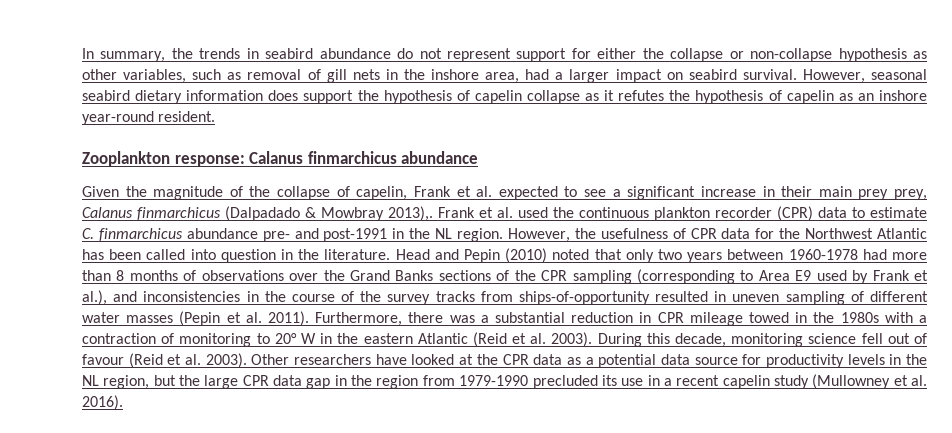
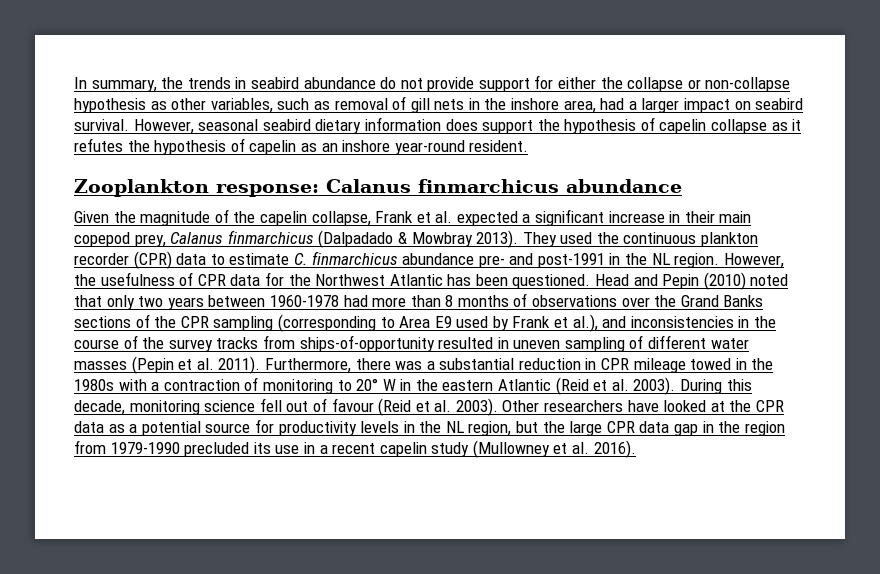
[447,48,512,62] represent -> [427,77,475,92] provide
[277,186,408,200] collapse of capelin, -> [259,211,371,226] capelin collapse,
[564,186,607,197] to see -> (518, 218) none
[858,189,889,200] prey -> [74,232,130,247] copepod
[388,206,513,221] 2013),. Frank et al. -> [476,230,557,248] 2013). They
[146,249,391,263] called into question in the literature. -> [512,274,591,289] questioned.
[660,354,690,365] data -> (201, 428) none

